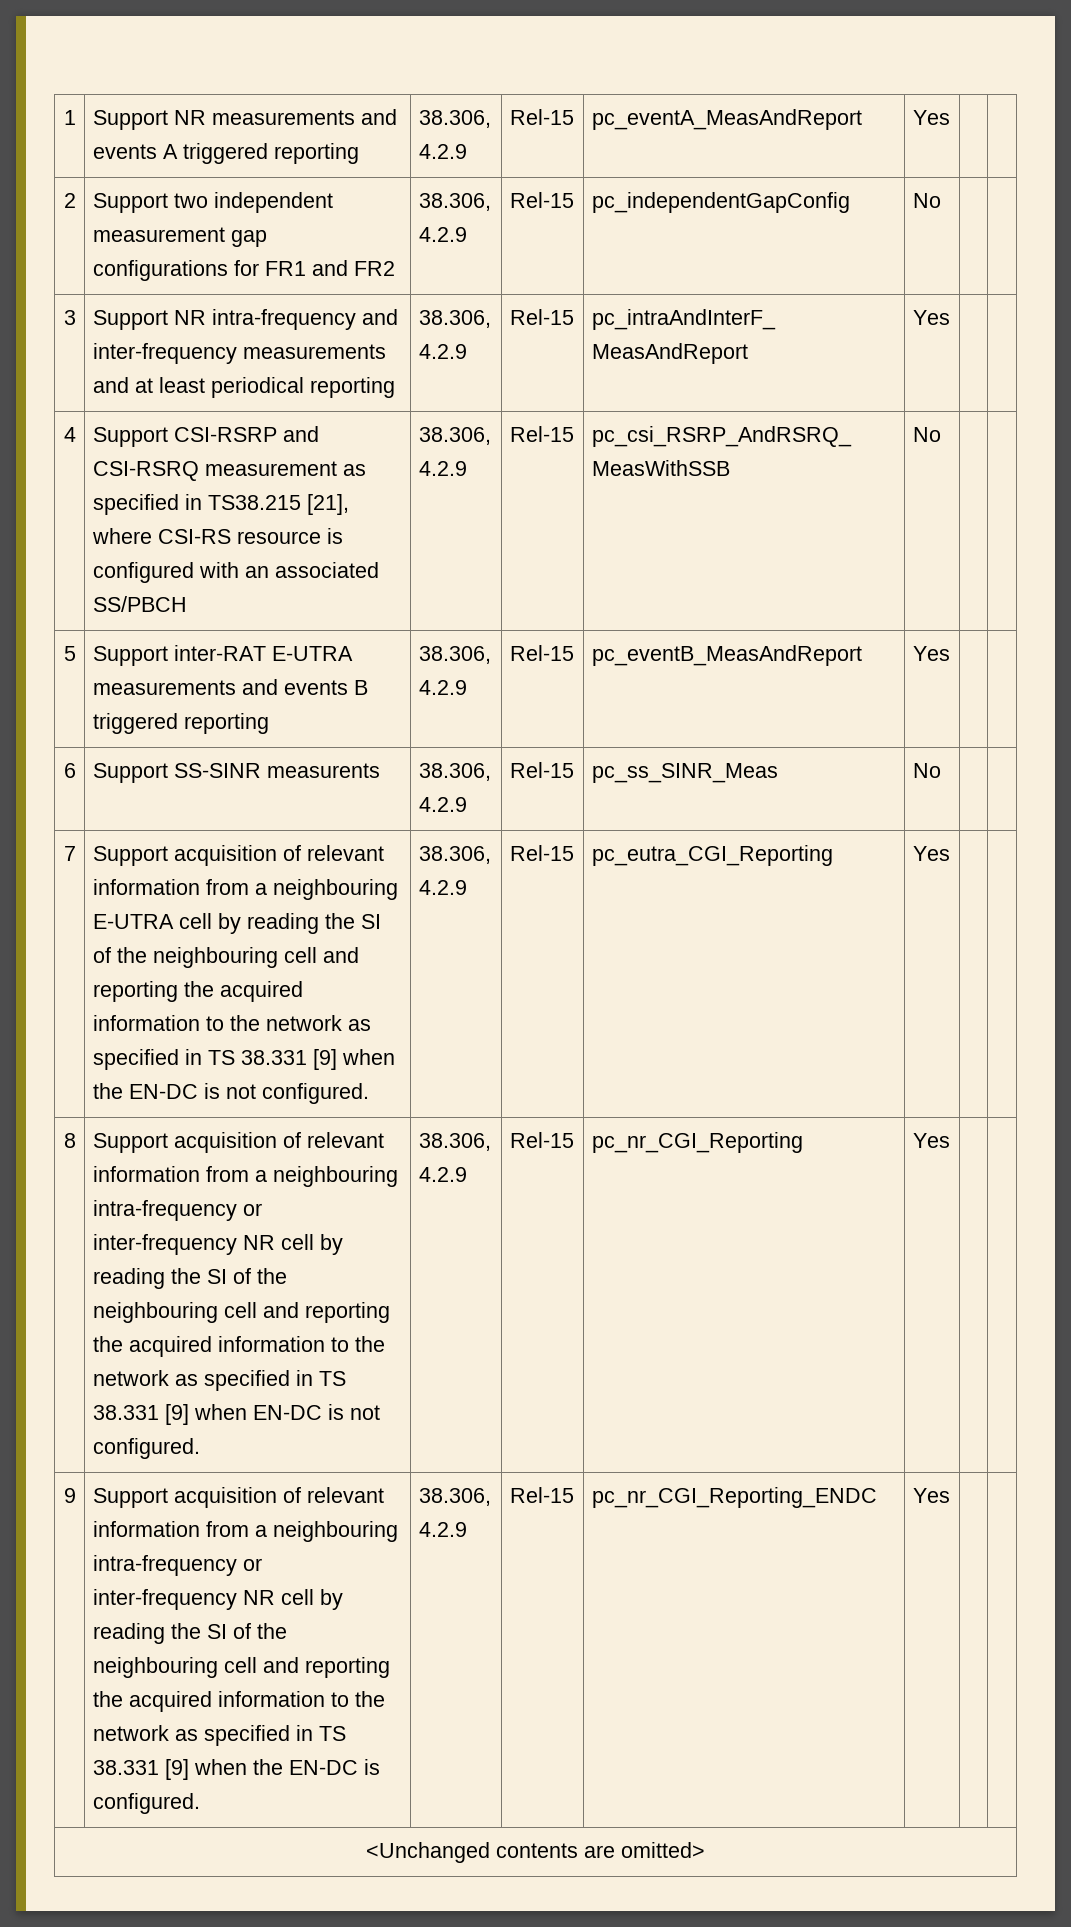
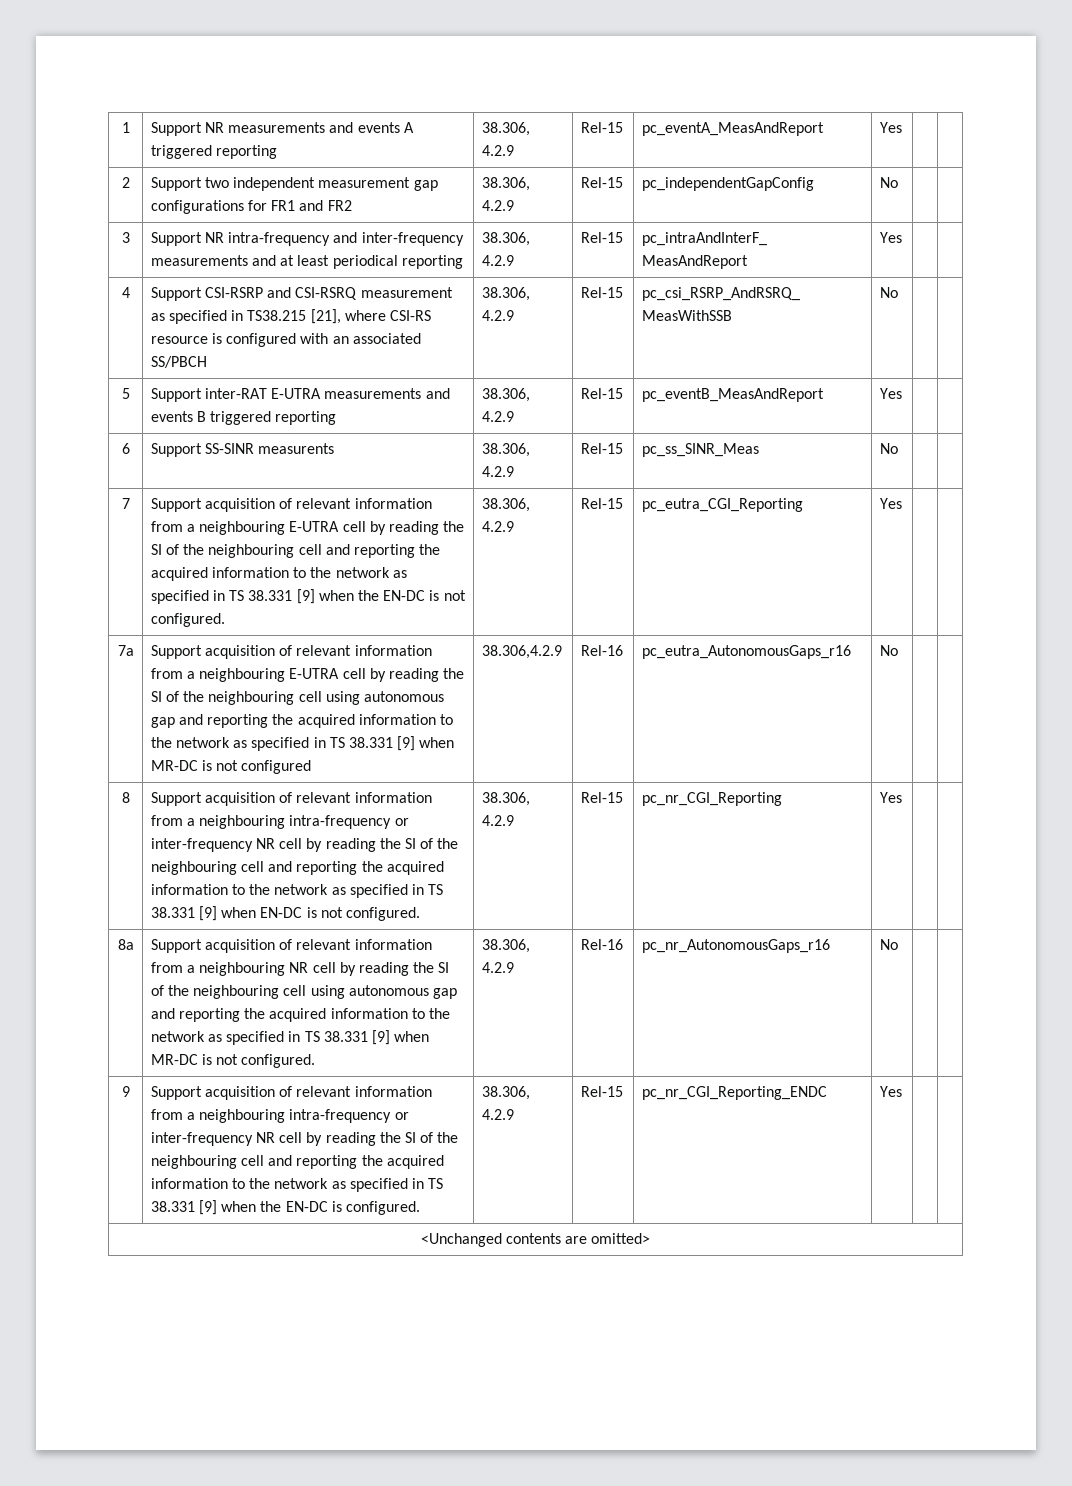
(950, 853) none -> [117,645,134,656] [150,645,432,659] [150,668,465,682] [150,691,444,705] [150,714,453,728] [150,736,455,751] [150,760,312,774] [481,645,562,659] [580,645,623,656] [641,645,851,659] [879,645,898,656] // 7a | Support acquisition of relevant information from a neighbouring E-UTRA cell by reading the SI of the neighbouring cell using autonomous gap and reporting the acquired information to the network as specified in TS 38.331 [9] when MR-DC is not configured | 38.306,4.2.9 | Rel-16 | pc_eutra_AutonomousGaps_r16 | No | |
(950, 1140) none -> [117,939,134,950] [150,939,432,953] [150,962,450,976] [150,985,457,999] [150,1008,450,1022] [150,1030,430,1045] [150,1054,316,1068] [481,939,530,953] [481,962,514,973] [580,939,623,950] [641,939,830,953] [879,939,898,950] // 8a | Support acquisition of relevant information from a neighbouring NR cell by reading the SI of the neighbouring cell using autonomous gap and reporting the acquired information to the network as specified in TS 38.331 [9] when MR-DC is not configured. | 38.306, 4.2.9 | Rel-16 | pc_nr_AutonomousGaps_r16 | No | |

